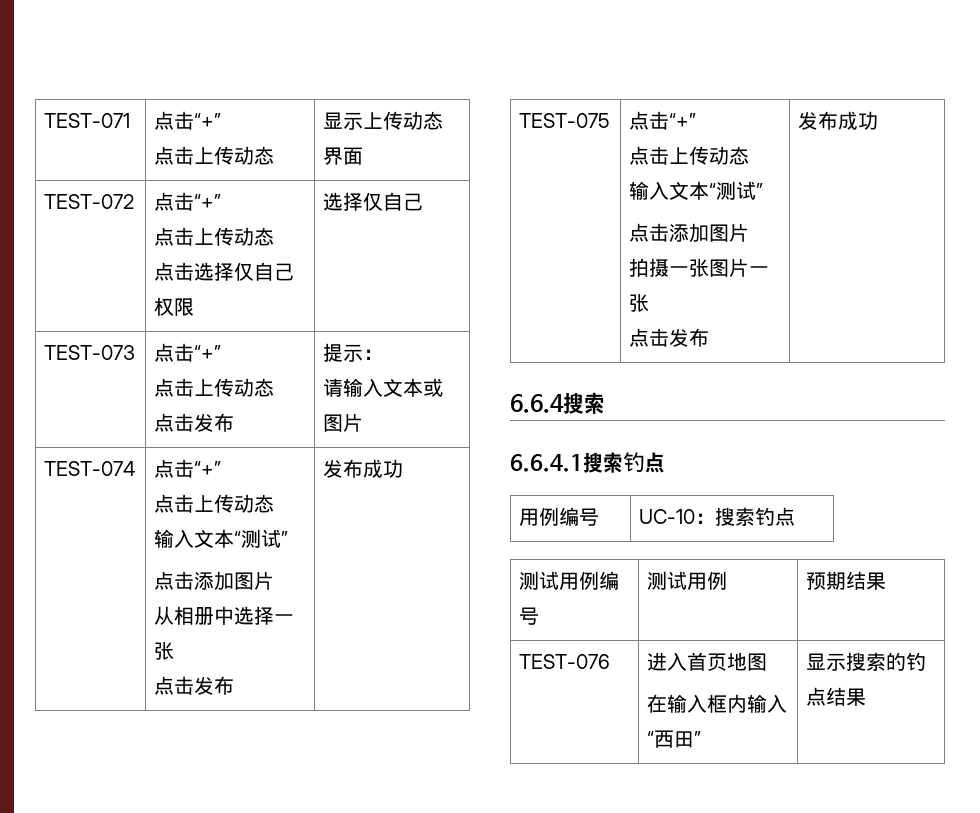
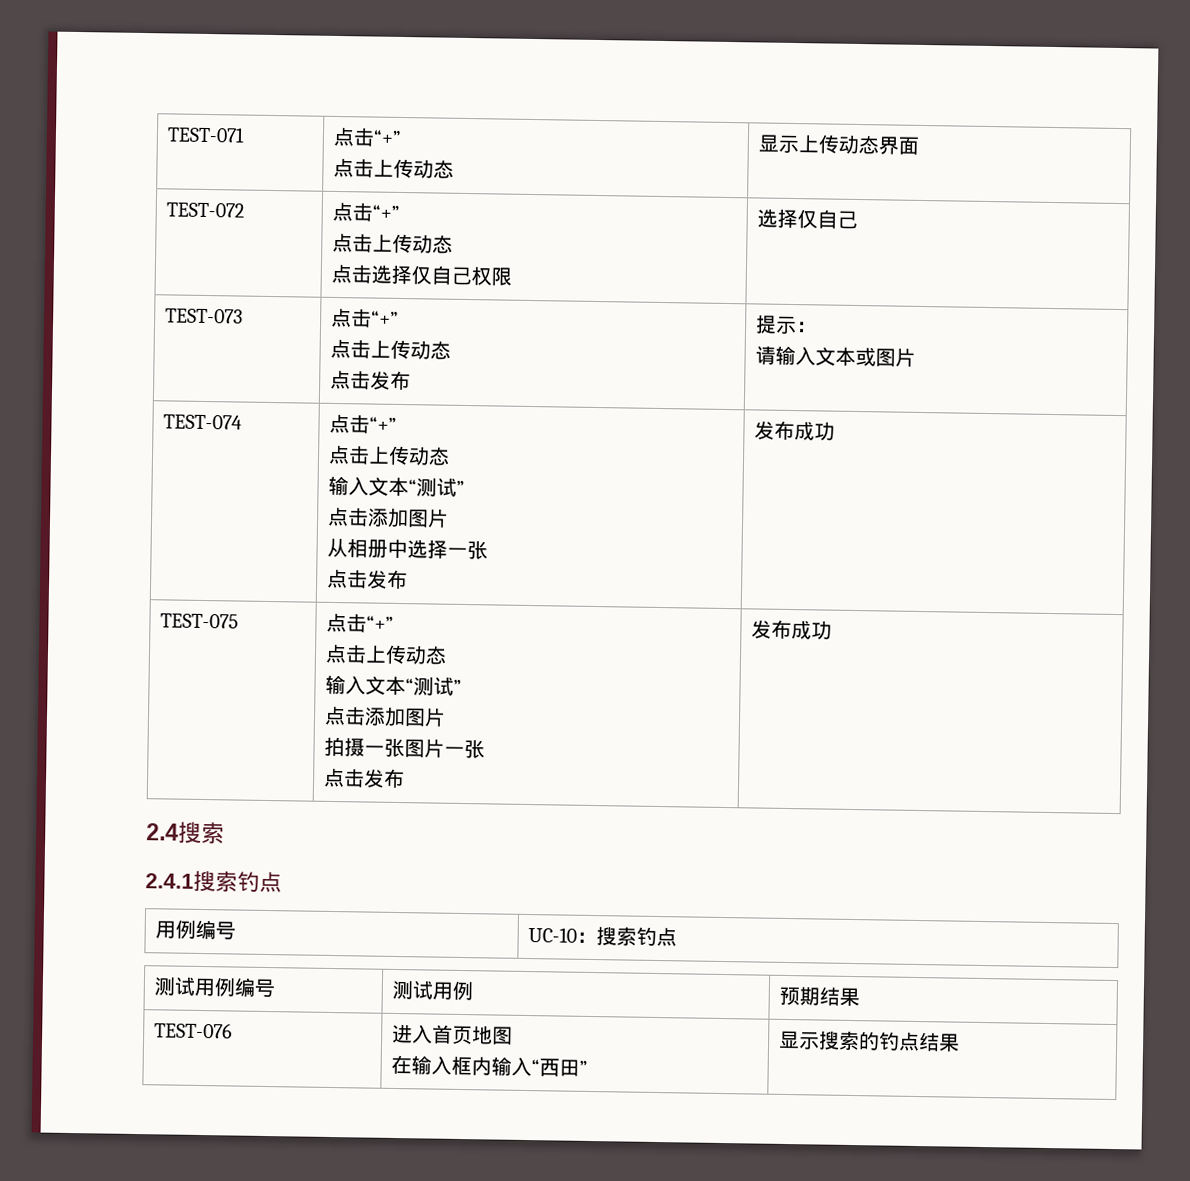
[510,394,564,413] 6.6.4 -> [146,823,179,841] 2.4
[510,454,583,472] 6.6.4.1 -> [145,873,194,889] 2.4.1

